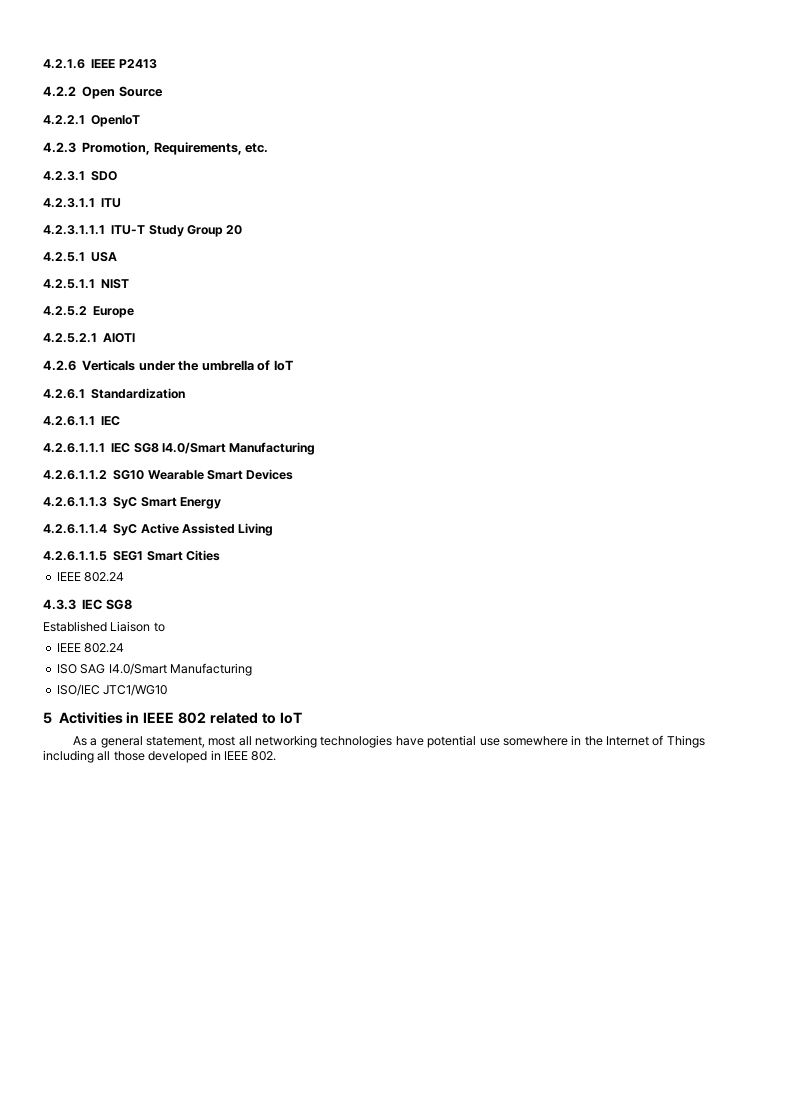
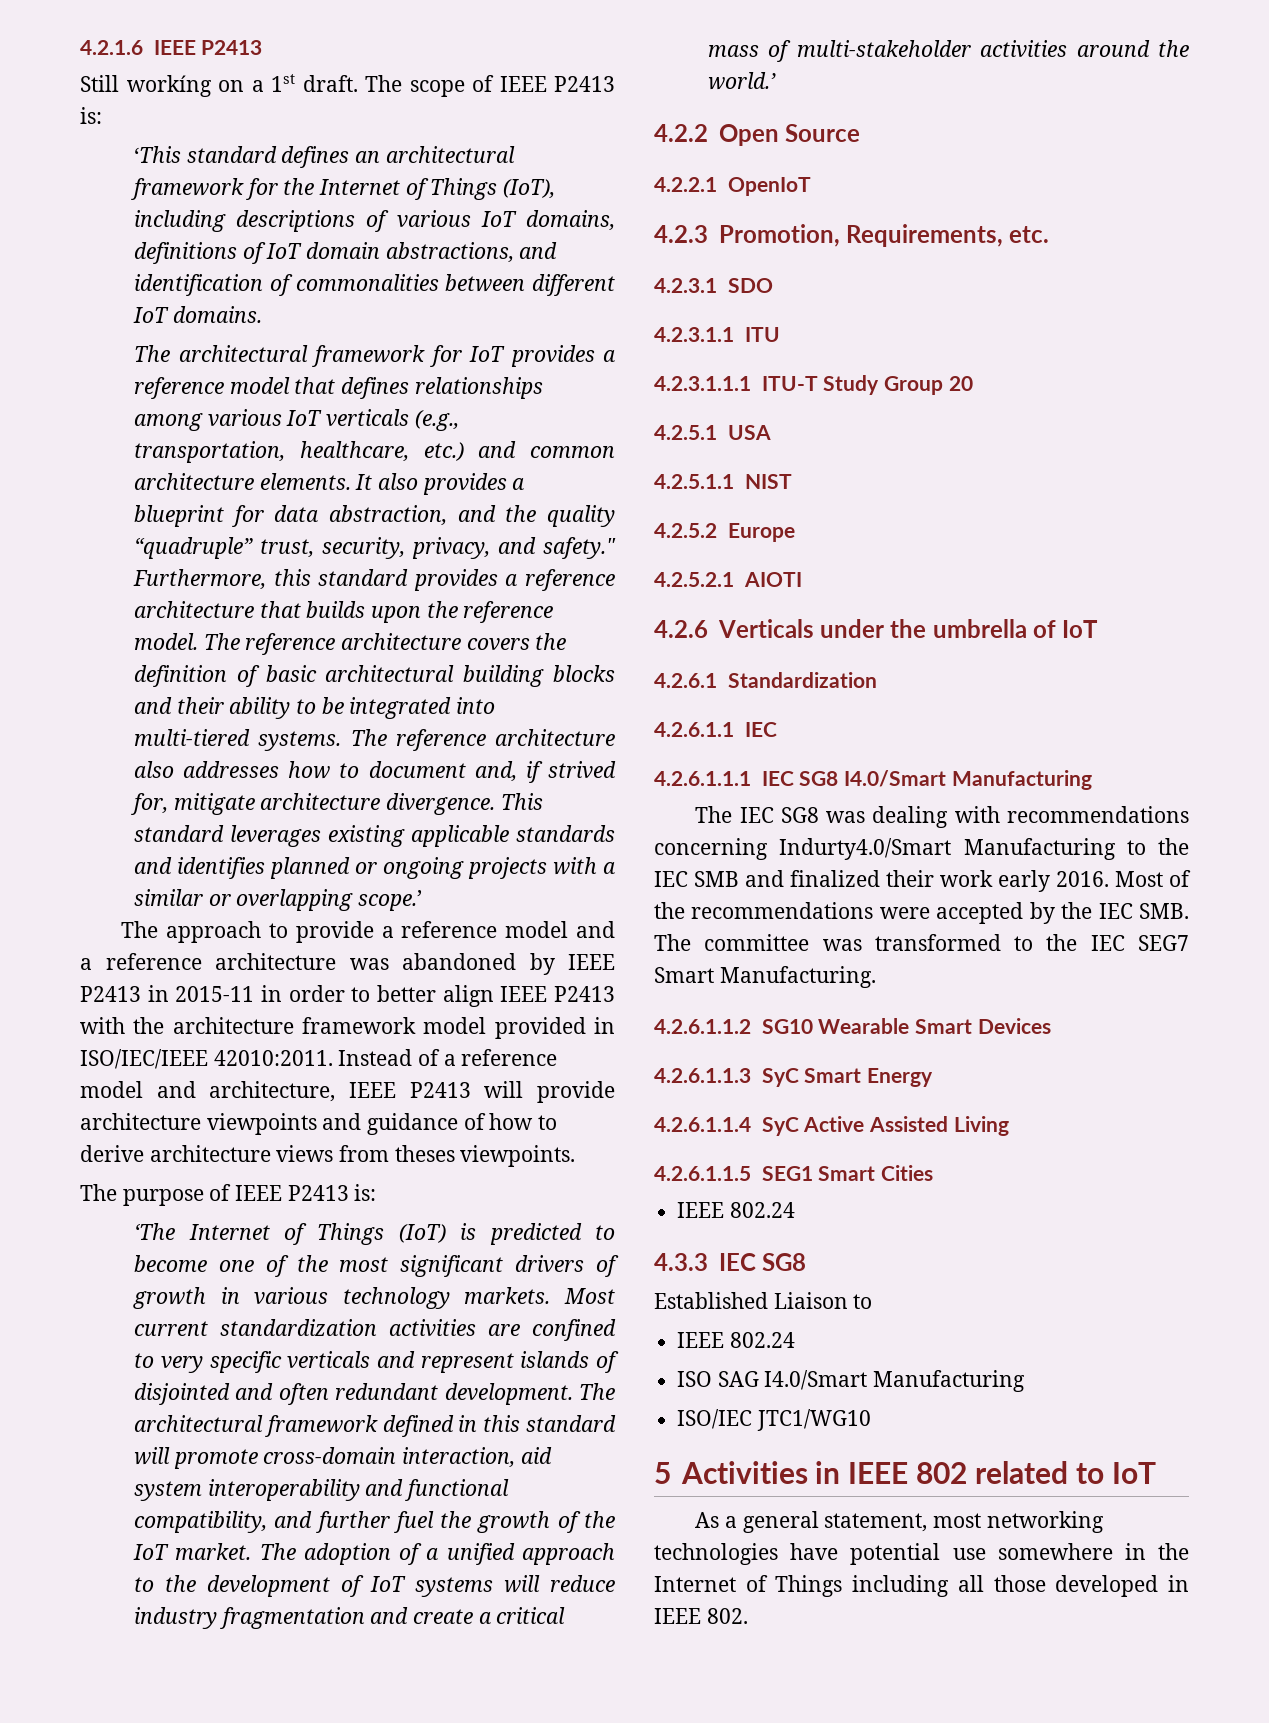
(157, 64) none -> [80,74,615,97] [80,107,102,124] [134,146,515,168] [131,178,556,200] [134,210,615,232] [134,242,558,264] [134,274,615,296] [133,306,262,323] [134,345,616,367] [134,377,543,399] [134,409,459,431] [134,441,615,463] [134,473,526,495] [134,505,615,527] [134,537,616,559] [133,569,615,591] [134,601,554,623] [134,633,567,655] [134,665,615,687] [134,697,496,719] [134,729,615,751] [134,761,616,783] [131,793,543,815] [134,825,615,847] [134,857,617,879] [134,889,423,911] [121,921,615,943] [80,953,615,975] [80,985,615,1007] [80,1017,615,1039] [80,1049,558,1069] [80,1081,615,1103] [80,1113,558,1135] [80,1145,576,1167] [80,1184,377,1206] [134,1223,615,1245] [134,1255,619,1277] [133,1287,615,1309] [134,1319,616,1341] [134,1351,619,1373] [134,1383,615,1405] [134,1415,616,1437] [134,1447,552,1469] [134,1479,510,1501] [134,1511,616,1533] [133,1543,615,1565] [134,1575,616,1597] [134,1607,566,1629] [708,40,1189,62] [708,72,777,90] // Still workíng on a 1st draft. The scope of IEEE P2413 is: // ‘This standard defines an architectural framework for the Internet of Things (IoT), including descriptions of various IoT domains, definitions of IoT domain abstractions, and identification of commonalities between different IoT domains. // The architectural framework for IoT provides a reference model that defines relationships among various IoT verticals (e.g., transportation, healthcare, etc.) and common architecture elements. It also provides a blueprint for data abstraction, and the quality “quadruple” trust, security, privacy, and safety." Furthermore, this standard provides a reference architecture that builds upon the reference model. The reference architecture covers the definition of basic architectural building blocks and their ability to be integrated into multi-tiered systems. The reference architecture also addresses how to document and, if strived for, mitigate architecture divergence. This standard leverages existing applicable standards and identifies planned or ongoing projects with a similar or overlapping scope.’ // The approach to provide a reference model and a reference architecture was abandoned by IEEE P2413 in 2015-11 in order to better align IEEE P2413 with the architecture framework model provided in ISO/IEC/IEEE 42010:2011. Instead of a reference model and architecture, IEEE P2413 will provide architecture viewpoints and guidance of how to derive architecture views from theses viewpoints. // The purpose of IEEE P2413 is: // ‘The Internet of Things (IoT) is predicted to become one of the most significant drivers of growth in various technology markets. Most current standardization activities are confined to very specific verticals and represent islands of disjointed and often redundant development. The architectural framework defined in this standard will promote cross-domain interaction, aid system interoperability and functional compatibility, and further fuel the growth of the IoT market. The adoption of a unified approach to the development of IoT systems will reduce industry fragmentation and create a critical mass of multi-stakeholder activities around the world.’
(316, 448) none -> [695,806,1189,828] [654,838,1189,860] [654,870,1191,892] [654,902,1189,924] [654,934,1189,951] [654,966,876,988] // The IEC SG8 was dealing with recommendations concerning Indurty4.0/Smart Manufacturing to the IEC SMB and finalized their work early 2016. Most of the recommendations were accepted by the IEC SMB. The committee was transformed to the IEC SEG7 Smart Manufacturing.
[238,736,252,746] all -> (982, 1520) none

